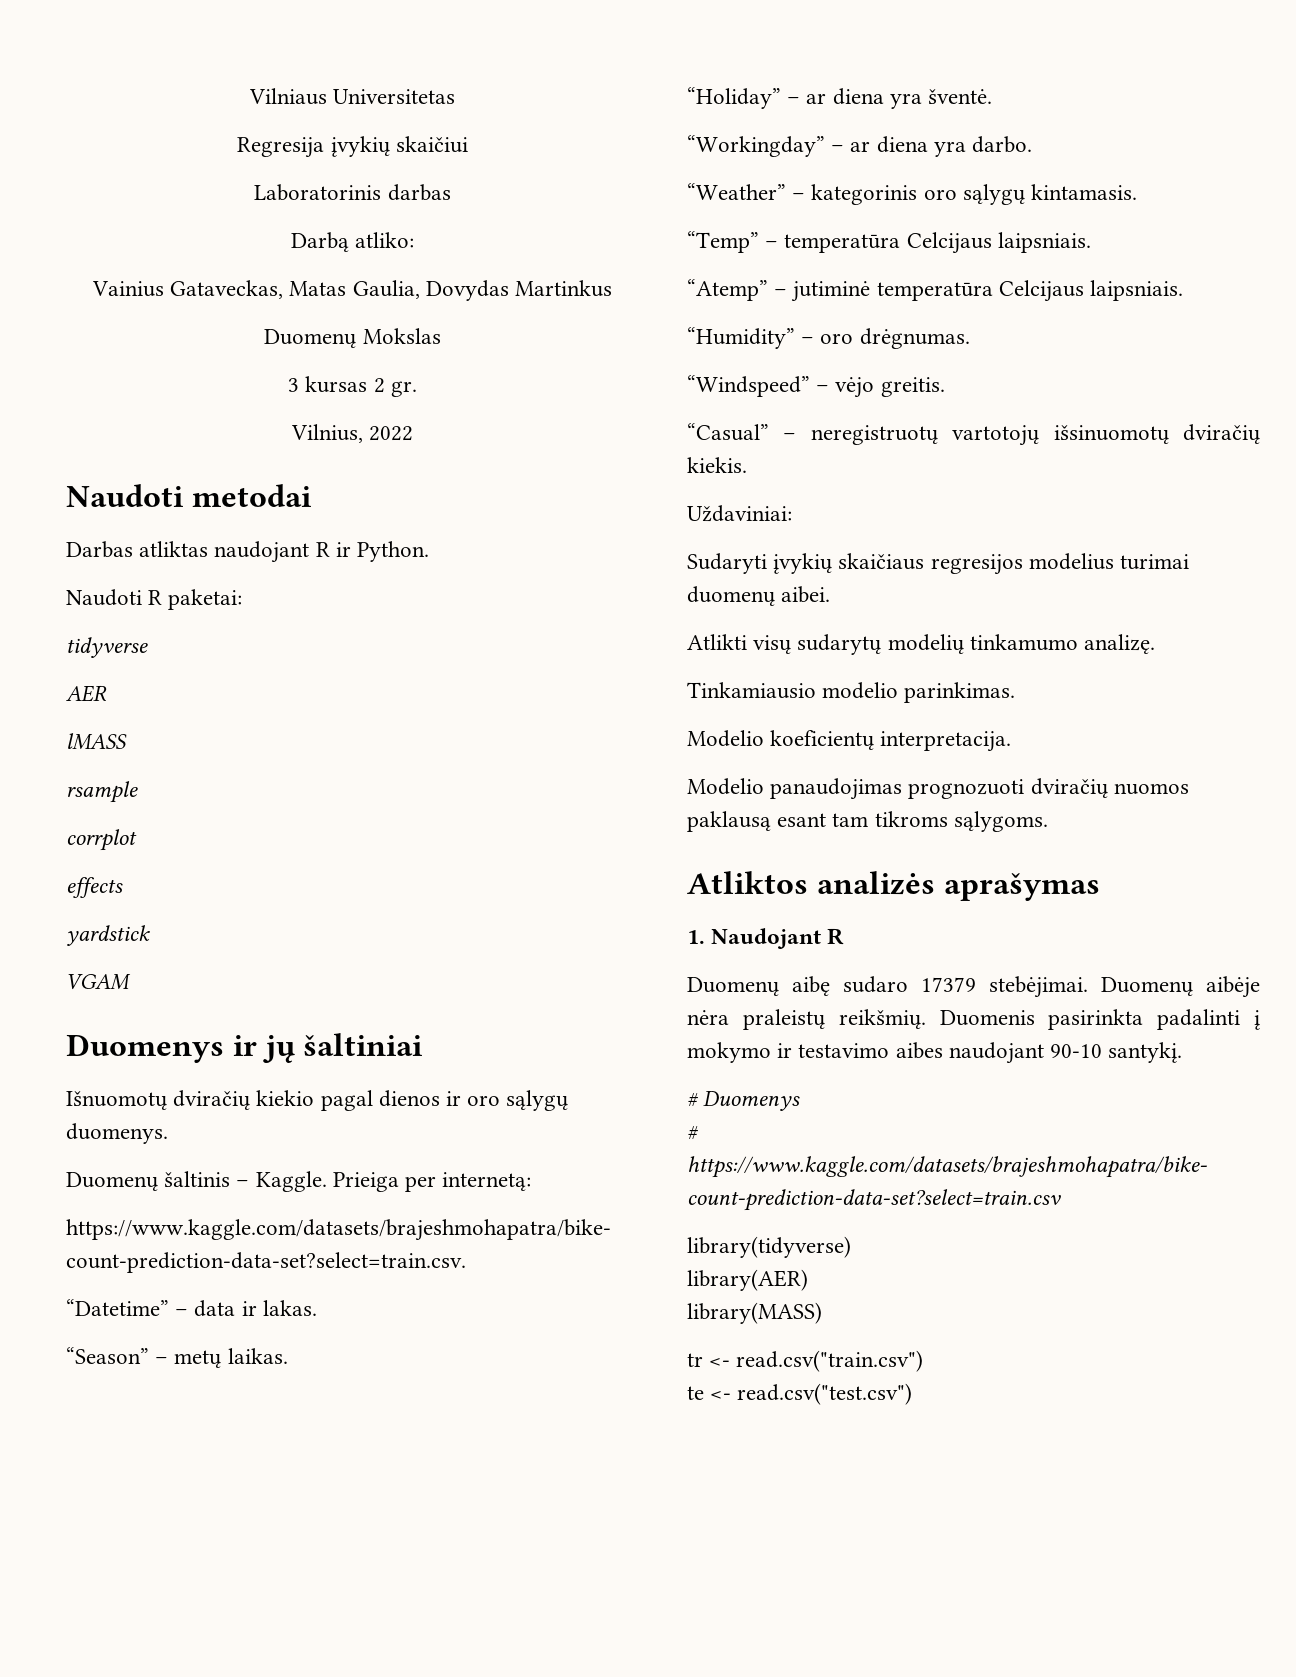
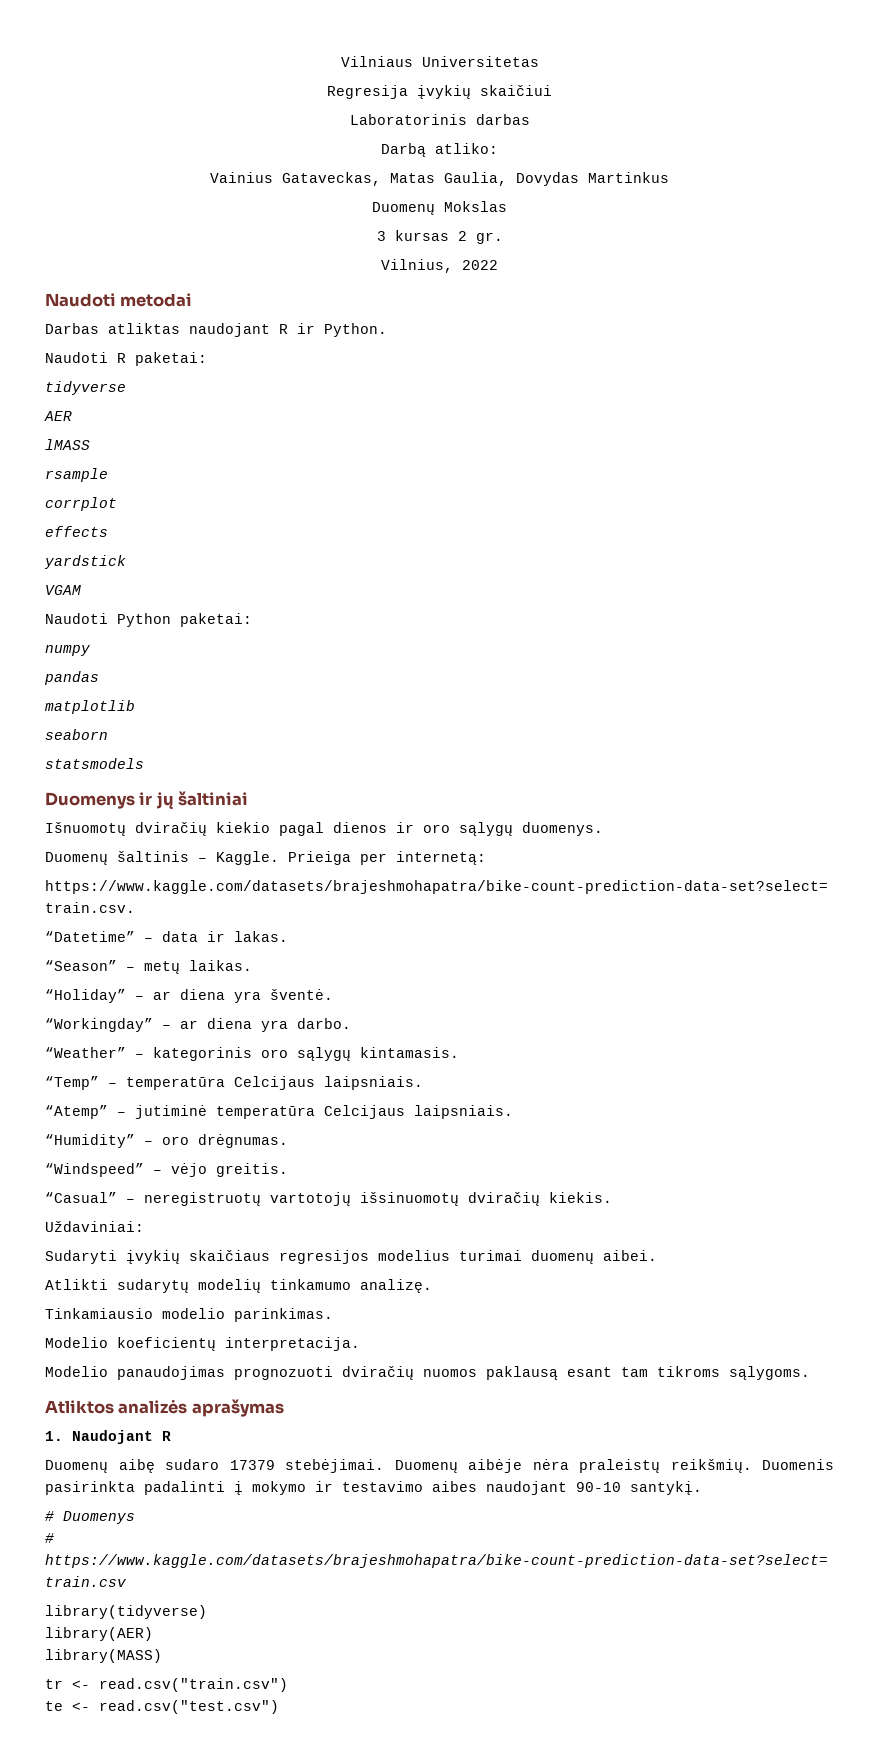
(131, 982) none -> [45,613,252,627] [45,645,90,656] [44,671,99,685] [45,700,135,714] [45,729,108,740] [45,758,144,769] // Naudoti Python paketai: // numpy // pandas // matplotlib // seaborn // statsmodels
[753,635,792,654] visų -> (108, 1284) none

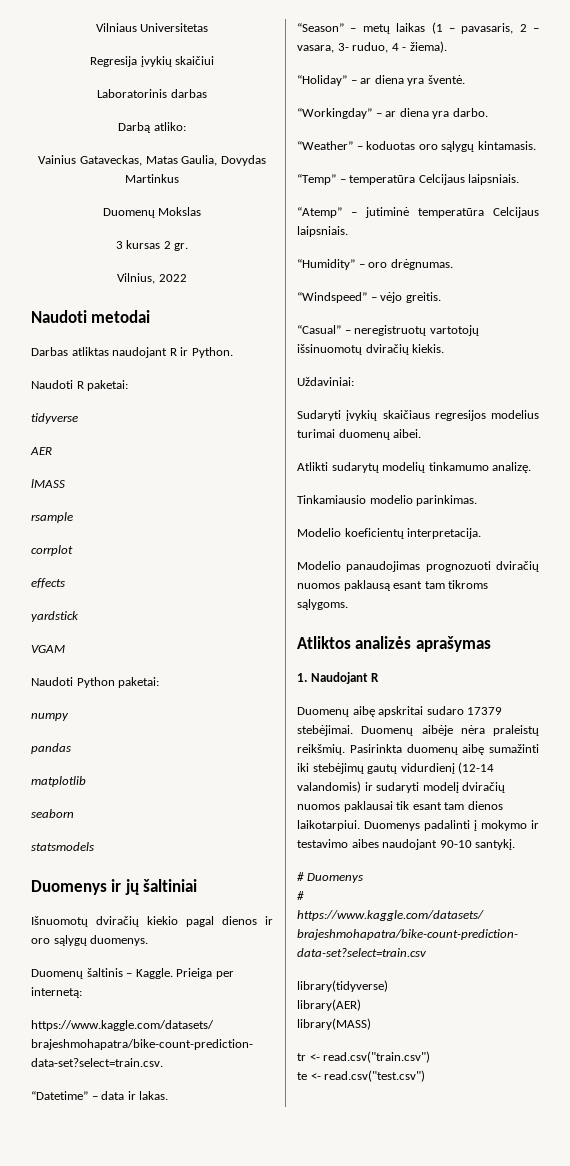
[189,960,252,971] laikas. -> [396,22,539,34] [297,41,447,53] laikas (1 – pavasaris, 2 – vasara, 3- ruduo, 4 - žiema).
[153,1047,252,1061] kategorinis -> [366,141,416,150] koduotas
(155, 1466) none -> [378,706,424,717] apskritai
[762,1459,834,1470] [45,1481,135,1495] Duomenis pasirinkta -> [349,744,539,755] [297,762,495,774] [297,781,506,793] [297,801,503,812] [297,820,420,831] Pasirinkta duomenų aibę sumažinti iki stebėjimų gautų vidurdienį (12-14 valandomis) ir sudaryti modelį dviračių nuomos paklausai tik esant tam dienos laikotarpiui. Duomenys

